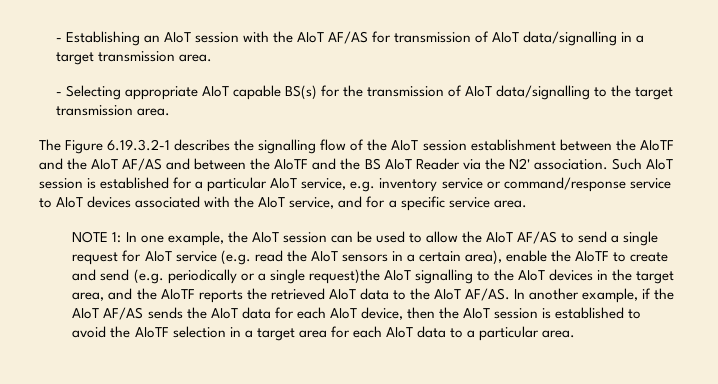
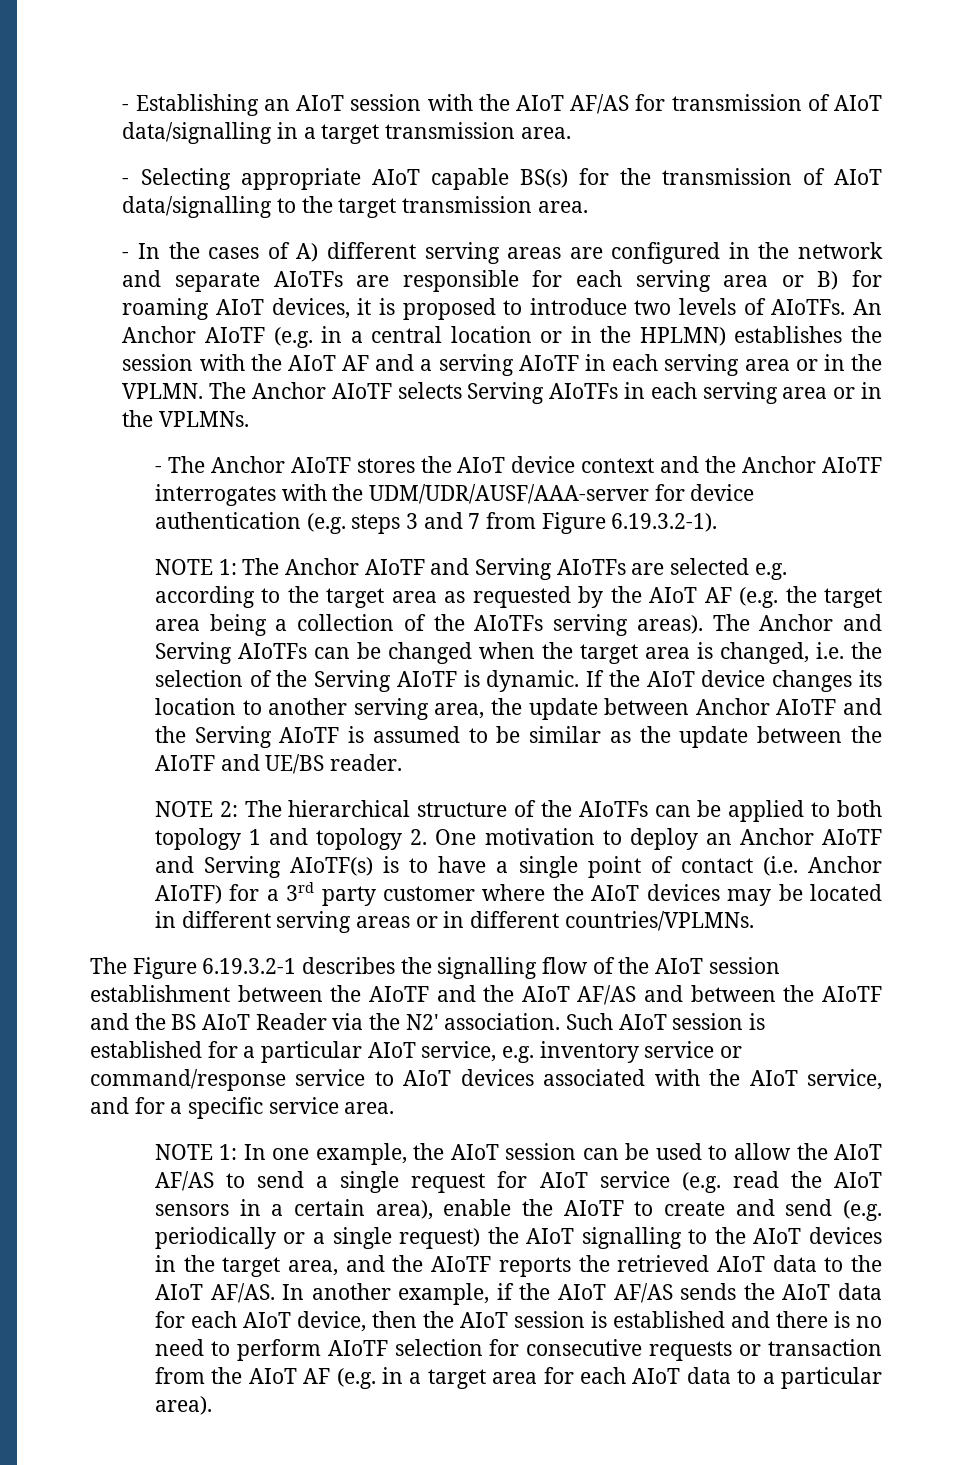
(170, 112) none -> [122,242,884,264] [122,270,883,292] [122,298,883,320] [122,326,883,348] [122,354,882,376] [122,382,883,404] [122,410,250,427] [154,456,882,473] [154,484,755,506] [154,512,718,534] [154,558,787,580] [154,586,883,608] [154,614,883,636] [154,642,882,664] [154,670,882,692] [154,698,882,720] [154,726,882,748] [154,754,402,774] [154,800,883,822] [154,828,882,850] [154,856,883,878] [154,882,882,906] [154,911,754,933] // - In the cases of A) different serving areas are configured in the network and separate AIoTFs are responsible for each serving area or B) for roaming AIoT devices, it is proposed to introduce two levels of AIoTFs. An Anchor AIoTF (e.g. in a central location or in the HPLMN) establishes the session with the AIoT AF and a serving AIoTF in each serving area or in the VPLMN. The Anchor AIoTF selects Serving AIoTFs in each serving area or in the VPLMNs. // - The Anchor AIoTF stores the AIoT device context and the Anchor AIoTF interrogates with the UDM/UDR/AUSF/AAA-server for device authentication (e.g. steps 3 and 7 from Figure 6.19.3.2-1). // NOTE 1: The Anchor AIoTF and Serving AIoTFs are selected e.g. according to the target area as requested by the AIoT AF (e.g. the target area being a collection of the AIoTFs serving areas). The Anchor and Serving AIoTFs can be changed when the target area is changed, i.e. the selection of the Serving AIoTF is dynamic. If the AIoT device changes its location to another serving area, the update between Anchor AIoTF and the Serving AIoTF is assumed to be similar as the update between the AIoTF and UE/BS reader. // NOTE 2: The hierarchical structure of the AIoTFs can be applied to both topology 1 and topology 2. One motivation to deploy an Anchor AIoTF and Serving AIoTF(s) is to have a single point of contact (i.e. Anchor AIoTF) for a 3rd party customer where the AIoT devices may be located in different serving areas or in different countries/VPLMNs.
[308,269,380,284] request)the -> [399,1227,519,1249] request) the
[628,309,642,319] [72,326,226,338] to avoid the AIoTF selection -> [730,1311,882,1328] [154,1339,883,1361] [154,1367,376,1389] and there is no need to perform AIoTF selection for consecutive requests or transaction from the AIoT AF (e.g.
[542,330,576,338] area. -> [154,1396,212,1415] area).

